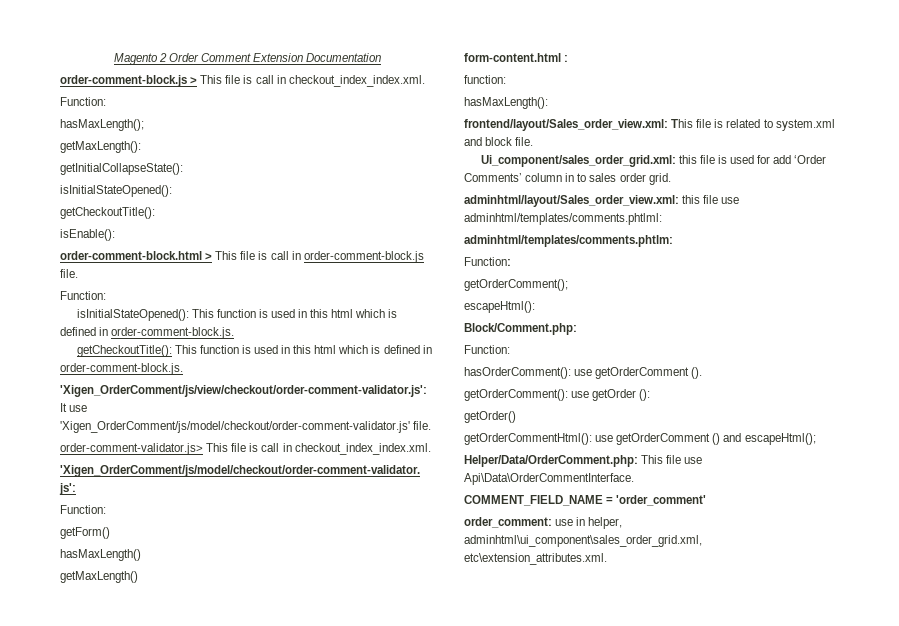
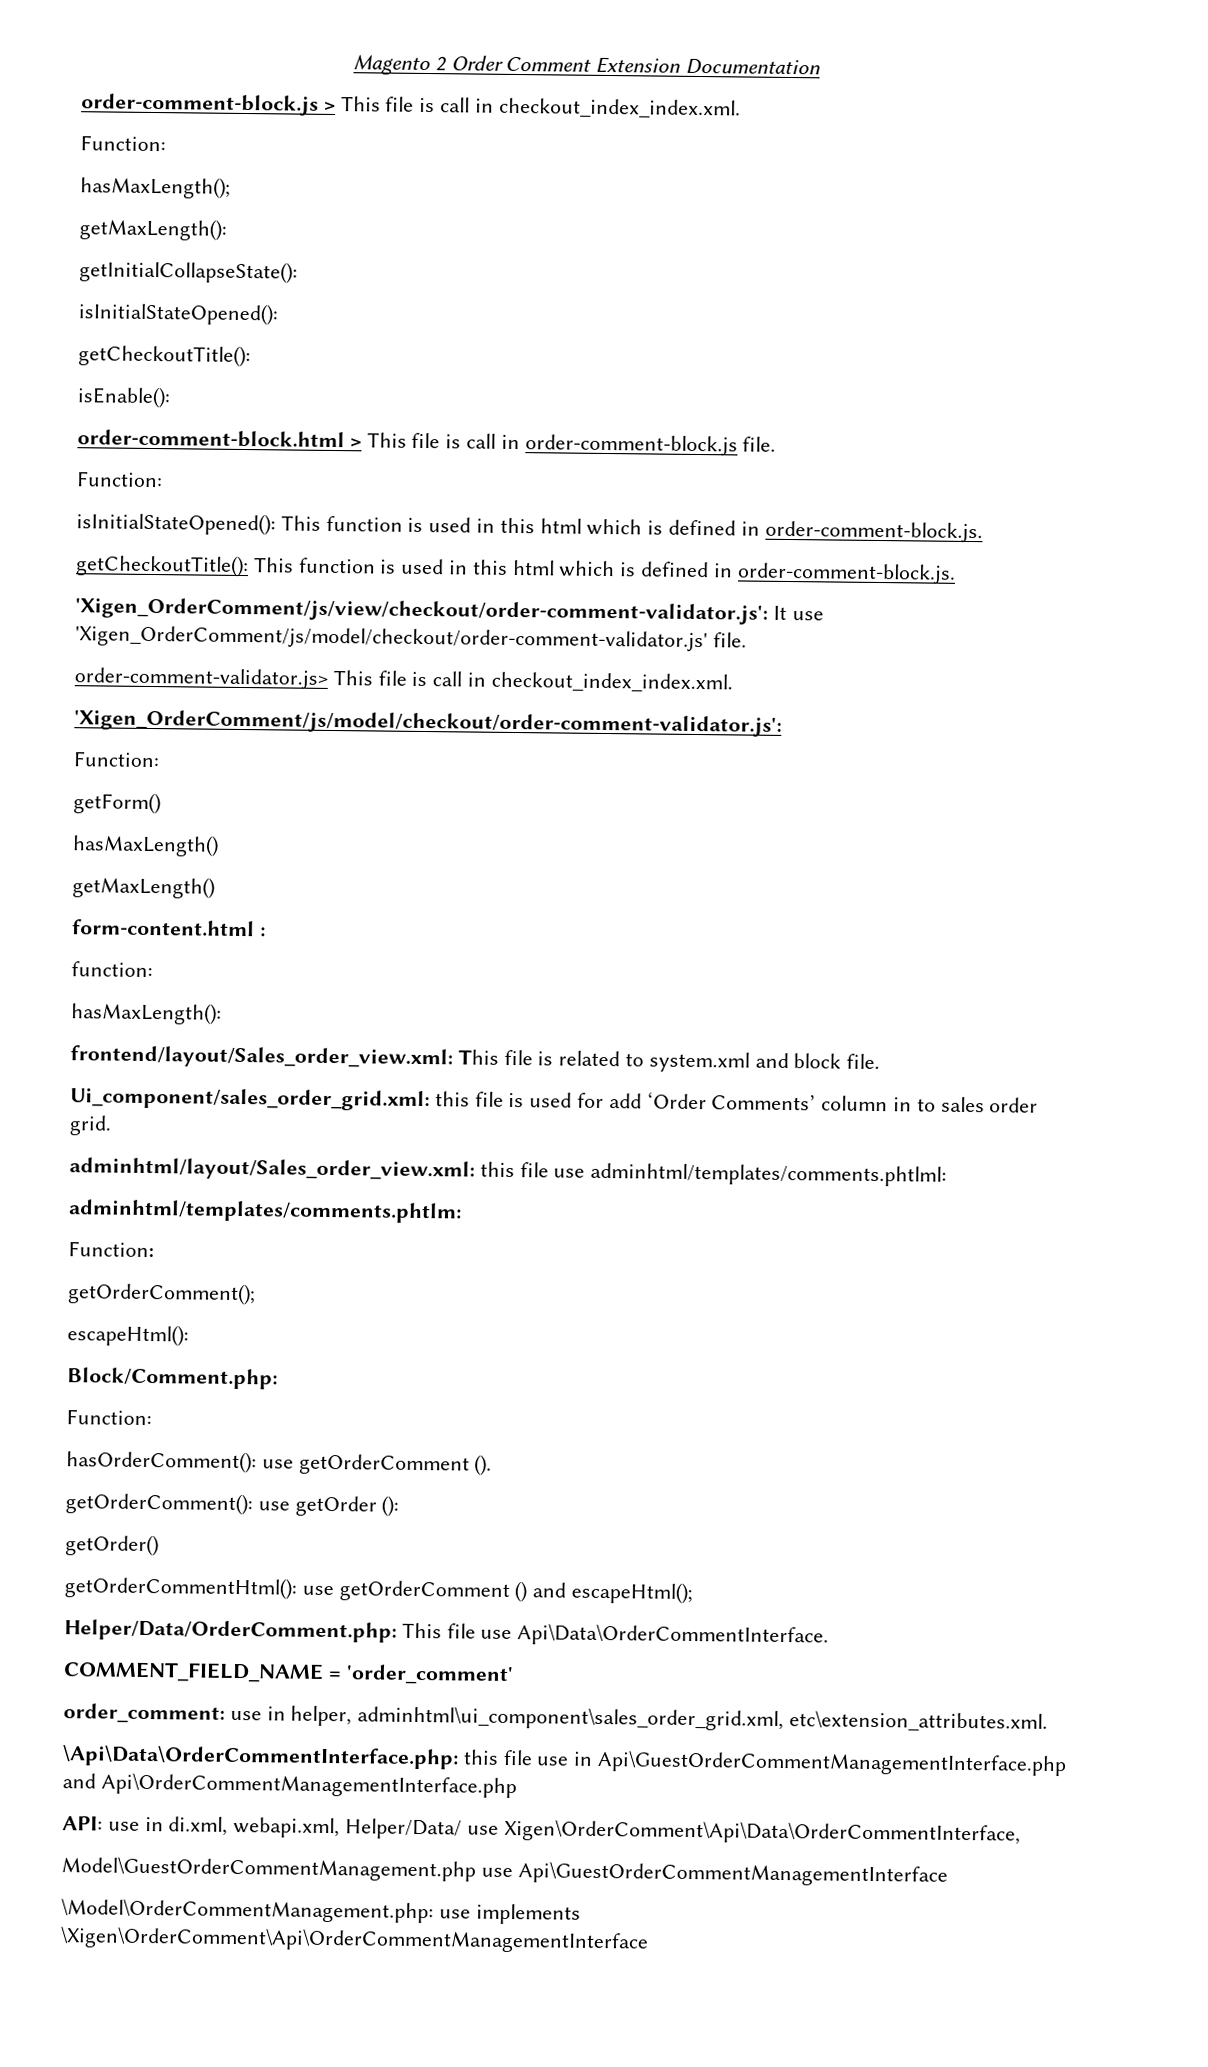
(607, 559) none -> [62,1745,1068,1777] [62,1772,517,1799] [62,1816,1021,1846] [61,1856,948,1887] [61,1898,581,1925] [60,1926,649,1954] // \Api\Data\OrderCommentInterface.php: this file use in Api\GuestOrderCommentManagementInterface.php and Api\OrderCommentManagementInterface.php // API: use in di.xml, webapi.xml, Helper/Data/ use Xigen\OrderComment\Api\Data\OrderCommentInterface, // Model\GuestOrderCommentManagement.php use Api\GuestOrderCommentManagementInterface // \Model\OrderCommentManagement.php: use implements \Xigen\OrderComment\Api\OrderCommentManagementInterface

